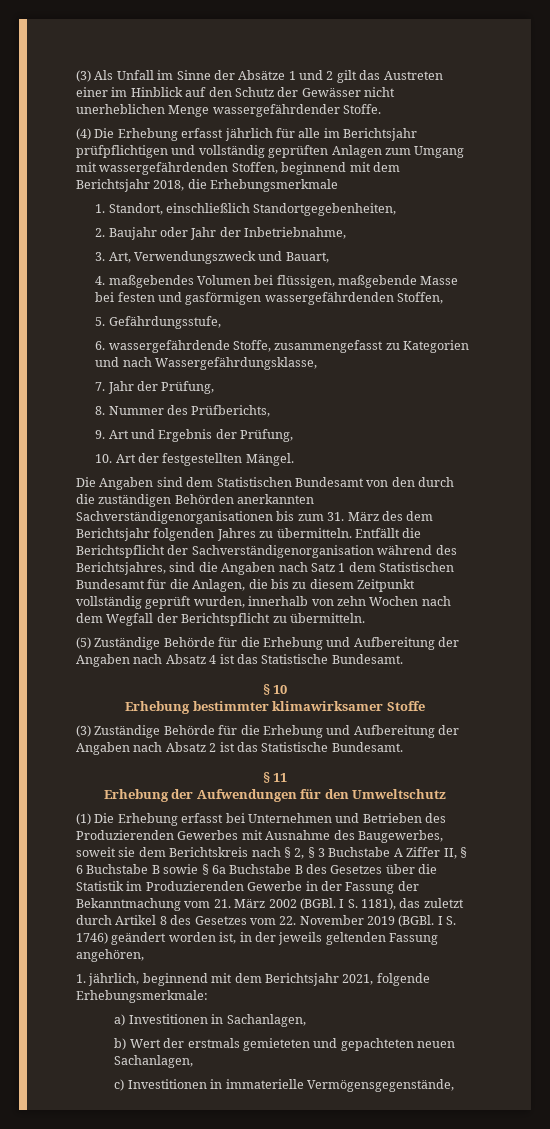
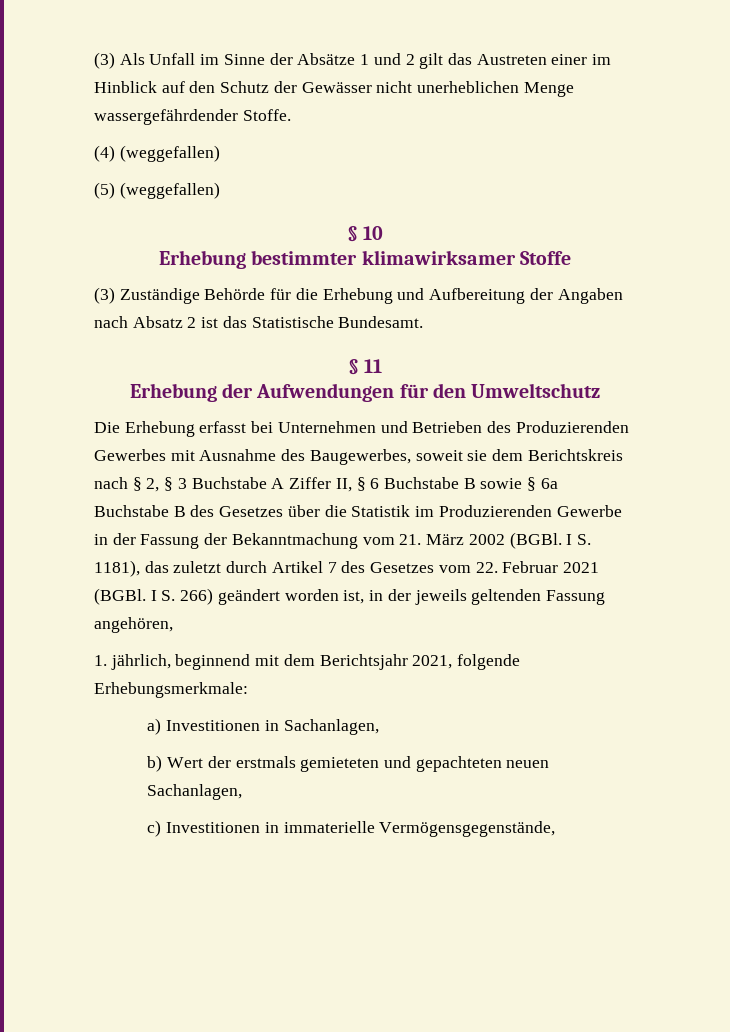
[94,128,417,141] [76,145,465,158] [76,162,400,175] [76,179,339,192] [95,203,397,216] [95,227,347,240] [95,251,329,264] [95,275,459,288] [95,292,444,305] [95,316,221,329] [95,340,470,353] [95,357,317,370] [95,381,215,394] [95,405,271,417] [95,429,294,442] [95,453,294,466] [76,477,454,490] [76,494,315,507] [76,511,434,524] [76,528,422,541] [76,545,457,558] [76,562,454,575] [76,579,415,592] [76,596,451,609] [76,613,365,626] [76,637,459,650] [76,654,403,667] Die Erhebung erfasst jährlich für alle im Berichtsjahr prüfpflichtigen und vollständig geprüften Anlagen zum Umgang mit wassergefährdenden Stoffen, beginnend mit dem Berichtsjahr 2018, die Erhebungsmerkmale // 1. Standort, einschließlich Standortgegebenheiten, // 2. Baujahr oder Jahr der Inbetriebnahme, // 3. Art, Verwendungszweck und Bauart, // 4. maßgebendes Volumen bei flüssigen, maßgebende Masse bei festen und gasförmigen wassergefährdenden Stoffen, // 5. Gefährdungsstufe, // 6. wassergefährdende Stoffe, zusammengefasst zu Kategorien und nach Wassergefährdungsklasse, // 7. Jahr der Prüfung, // 8. Nummer des Prüfberichts, // 9. Art und Ergebnis der Prüfung, // 10. Art der festgestellten Mängel. // Die Angaben sind dem Statistischen Bundesamt von den durch die zuständigen Behörden anerkannten Sachverständigenorganisationen bis zum 31. März des dem Berichtsjahr folgenden Jahres zu übermitteln. Entfällt die Berichtspflicht der Sachverständigenorganisation während des Berichtsjahres, sind die Angaben nach Satz 1 dem Statistischen Bundesamt für die Anlagen, die bis zu diesem Zeitpunkt vollständig geprüft wurden, innerhalb von zehn Wochen nach dem Wegfall der Berichtspflicht zu übermitteln. // (5) Zuständige Behörde für die Erhebung und Aufbereitung der Angaben nach Absatz 4 ist das Statistische Bundesamt. -> [119,145,220,162] [94,182,220,199] (weggefallen) // (5) (weggefallen)
[76,813,91,825] (1) -> (601, 390) none
[159,916,167,925] 8 -> [327,562,337,573] 7
[299,915,457,927] [76,932,108,944] November 2019 (BGBl. I S. 1746) -> [502,561,599,573] [94,588,214,605] Februar 2021 (BGBl. I S. 266)

